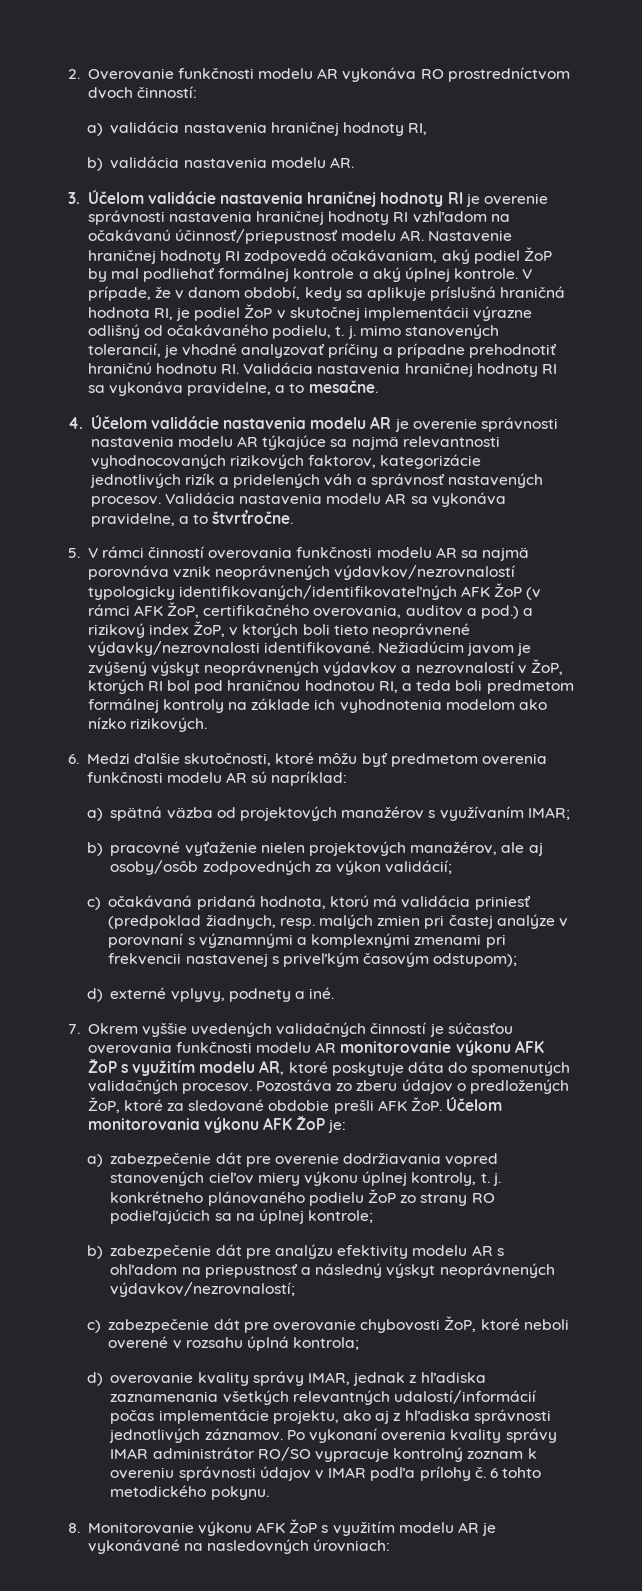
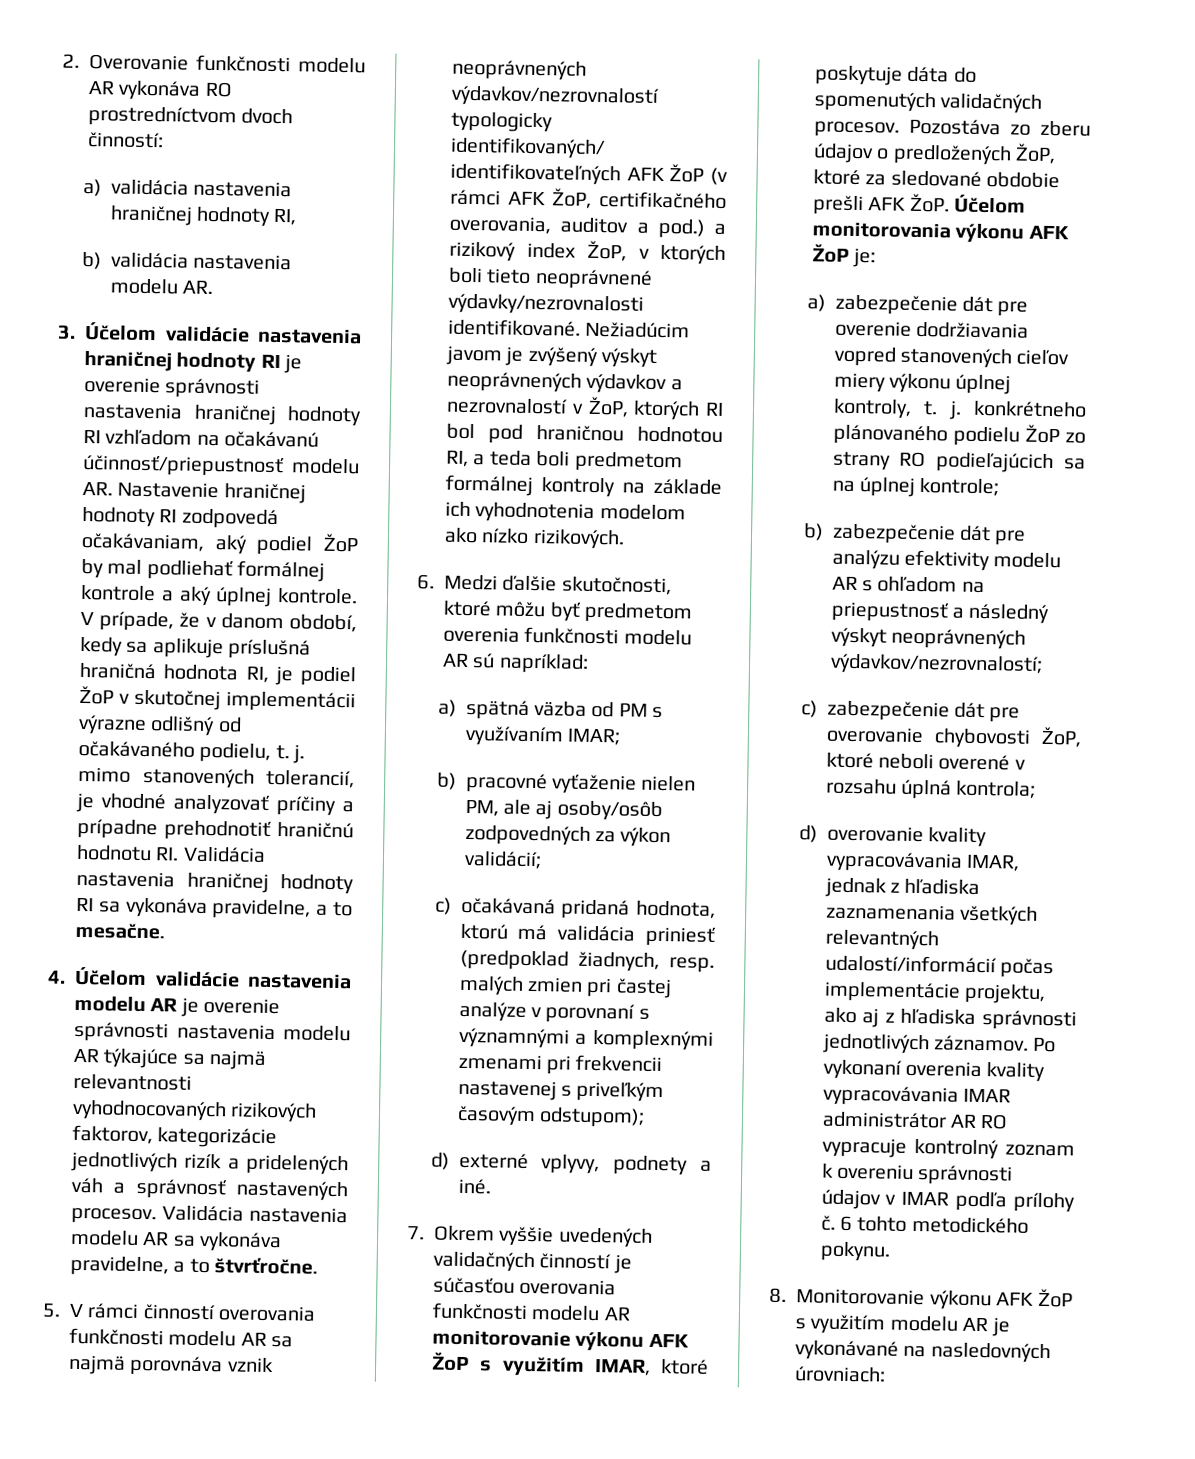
[239,806,425,821] projektových manažérov -> [618,703,648,717] PM
[308,841,498,856] projektových manažérov, -> [464,799,499,817] PM,
[199,1060,285,1075] modelu AR, -> [593,1359,651,1376] IMAR,
[252,1371,304,1386] správy -> [825,851,963,873] vypracovávania
[505,1428,557,1443] správy -> [822,1085,959,1107] vypracovávania
[257,1447,311,1461] RO/SO -> [949,1114,1009,1130] AR RO

